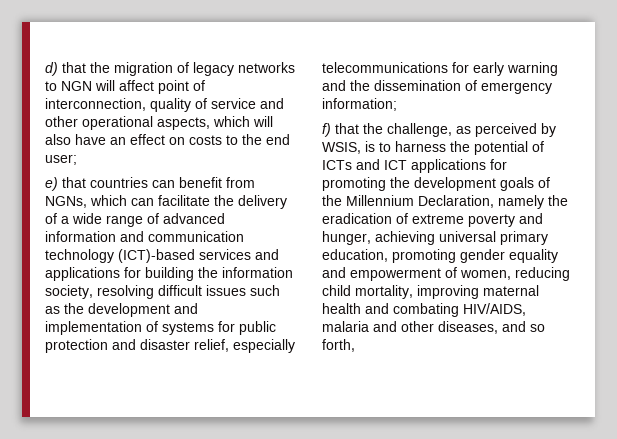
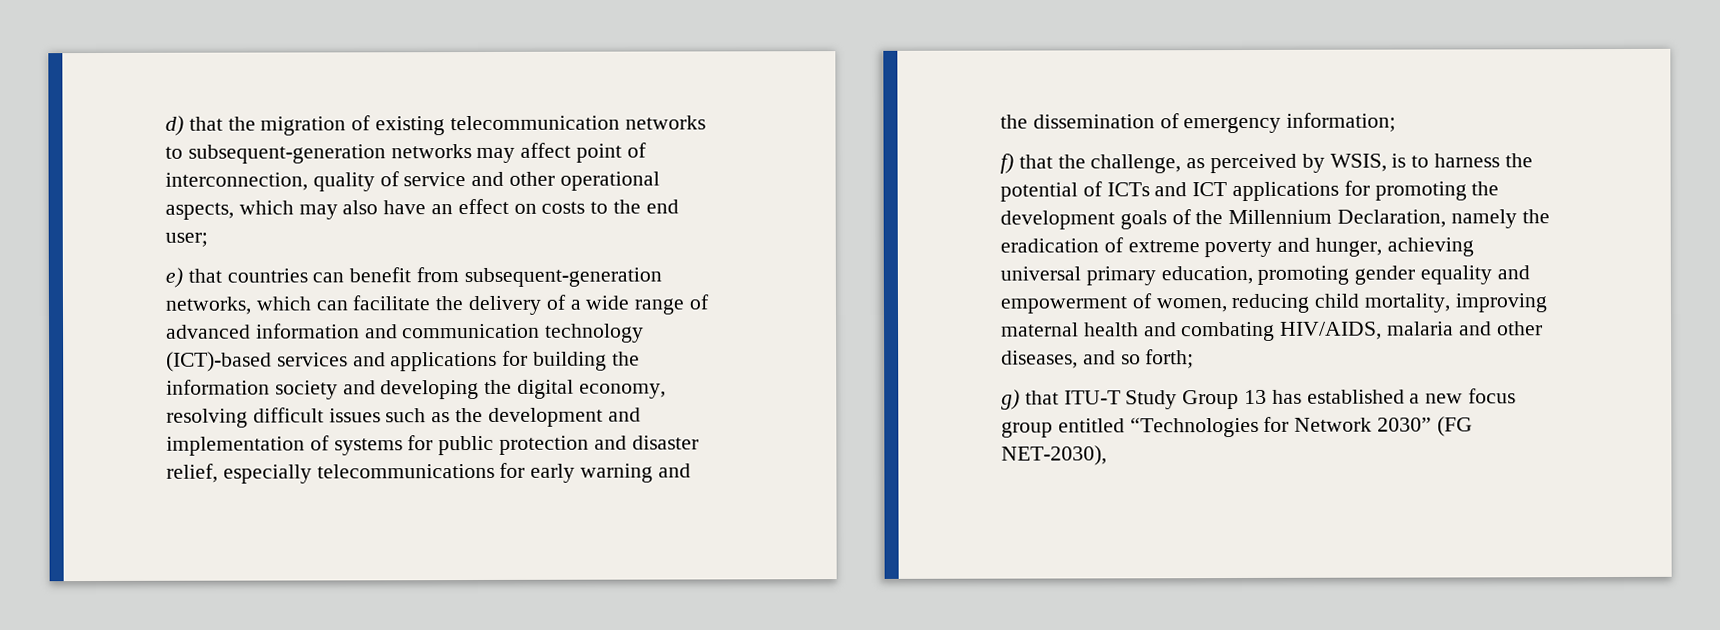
[193,62,295,76] [45,80,115,91] legacy networks to NGN will -> [375,115,706,136] [165,144,516,164] existing telecommunication networks to subsequent-generation networks may
[253,116,273,127] will -> [298,204,338,220] may
[45,196,87,208] NGNs, -> [463,267,662,288] [165,296,251,315] subsequent-generation networks,
[45,285,93,299] society, -> [274,379,666,400] society and developing the digital economy,
[322,339,355,352] forth, -> [1145,349,1195,369] [1001,388,1517,410] [1001,416,1473,438] [1001,445,1107,466] forth; // g) that ITU-T Study Group 13 has established a new focus group entitled “Technologies for Network 2030” (FG NET-2030),

